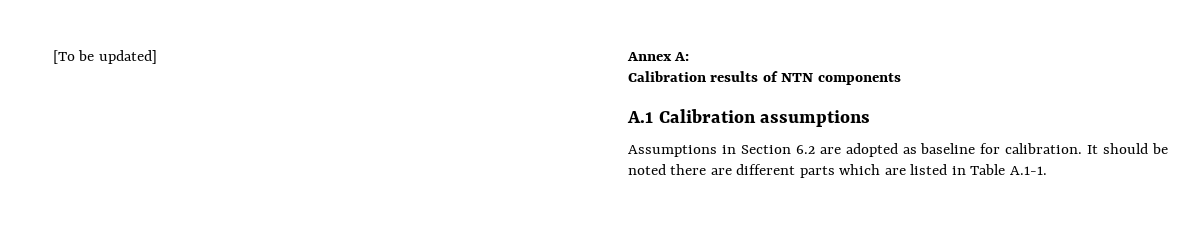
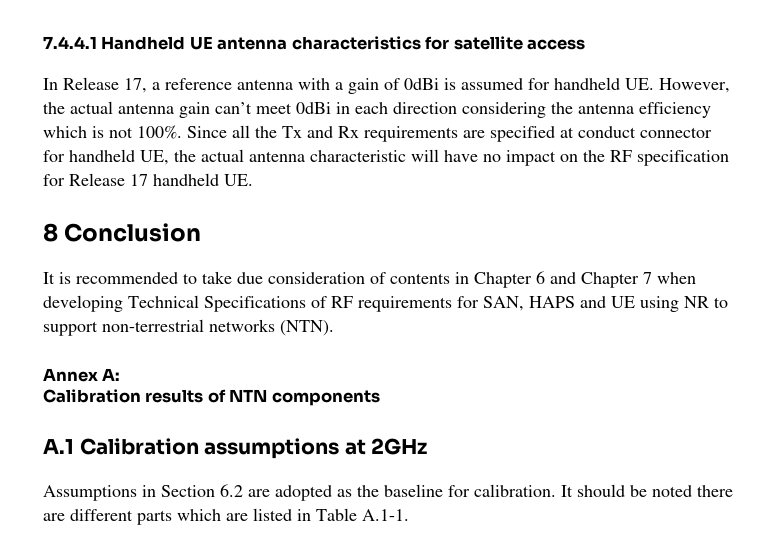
[53,50,157,64] [To be updated] -> [43,36,586,50] [43,77,730,94] [43,101,711,118] [43,125,712,142] [43,149,729,166] [43,173,253,186] [43,223,202,242] [43,271,696,288] [43,295,728,312] [43,319,334,336] 7.4.4.1 Handheld UE antenna characteristics for satellite access // In Release 17, a reference antenna with a gain of 0dBi is assumed for handheld UE. However, the actual antenna gain can’t meet 0dBi in each direction considering the antenna efficiency which is not 100%. Since all the Tx and Rx requirements are specified at conduct connector for handheld UE, the actual antenna characteristic will have no impact on the RF specification for Release 17 handheld UE. // 8 Conclusion // It is recommended to take due consideration of contents in Chapter 6 and Chapter 7 when developing Technical Specifications of RF requirements for SAN, HAPS and UE using NR to support non-terrestrial networks (NTN).
(871, 118) none -> [344,438,428,455] at 2GHz
(917, 150) none -> [357,485,379,497] the

